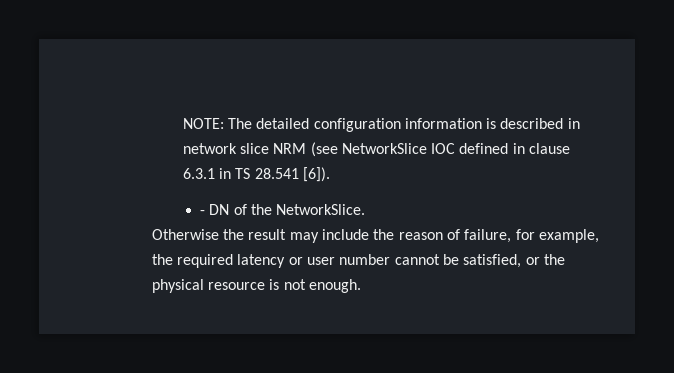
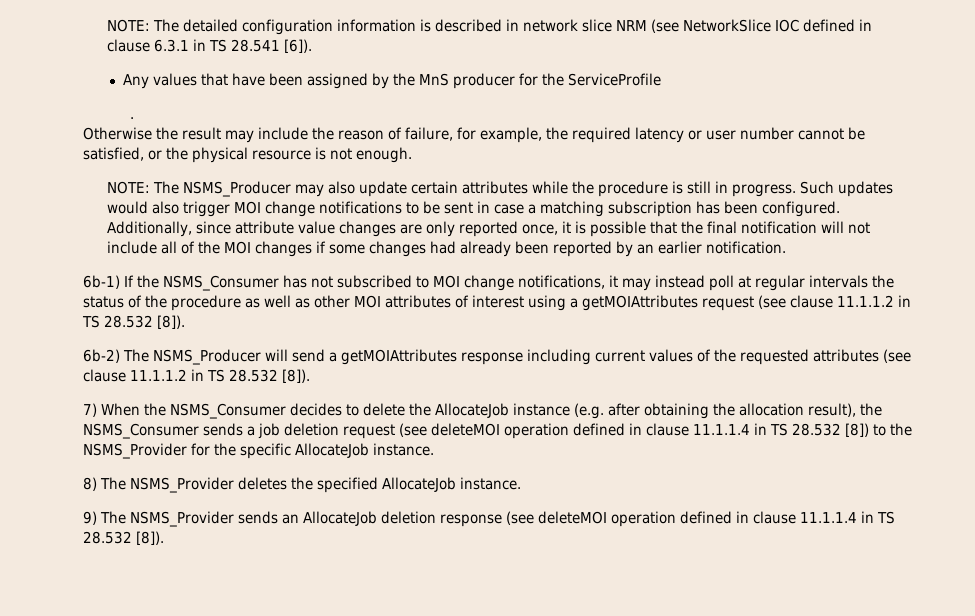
[200,204,366,215] - DN of the NetworkSlice. -> [122,73,661,89] [130,117,135,119] Any values that have been assigned by the MnS producer for the ServiceProfile // .
(362, 286) none -> [106,181,893,197] [106,201,840,217] [106,221,870,237] [106,241,786,257] [83,275,895,291] [83,295,912,311] [82,315,186,329] [83,349,912,365] [83,369,311,383] [83,403,883,419] [83,423,913,439] [83,443,435,459] [83,477,522,493] [83,511,896,527] [83,531,165,545] // NOTE: The NSMS_Producer may also update certain attributes while the procedure is still in progress. Such updates would also trigger MOI change notifications to be sent in case a matching subscription has been configured. Additionally, since attribute value changes are only reported once, it is possible that the final notification will not include all of the MOI changes if some changes had already been reported by an earlier notification. // 6b-1) If the NSMS_Consumer has not subscribed to MOI change notifications, it may instead poll at regular intervals the status of the procedure as well as other MOI attributes of interest using a getMOIAttributes request (see clause 11.1.1.2 in TS 28.532 [8]). // 6b-2) The NSMS_Producer will send a getMOIAttributes response including current values of the requested attributes (see clause 11.1.1.2 in TS 28.532 [8]). // 7) When the NSMS_Consumer decides to delete the AllocateJob instance (e.g. after obtaining the allocation result), the NSMS_Consumer sends a job deletion request (see deleteMOI operation defined in clause 11.1.1.4 in TS 28.532 [8]) to the NSMS_Provider for the specific AllocateJob instance. // 8) The NSMS_Provider deletes the specified AllocateJob instance. // 9) The NSMS_Provider sends an AllocateJob deletion response (see deleteMOI operation defined in clause 11.1.1.4 in TS 28.532 [8]).

